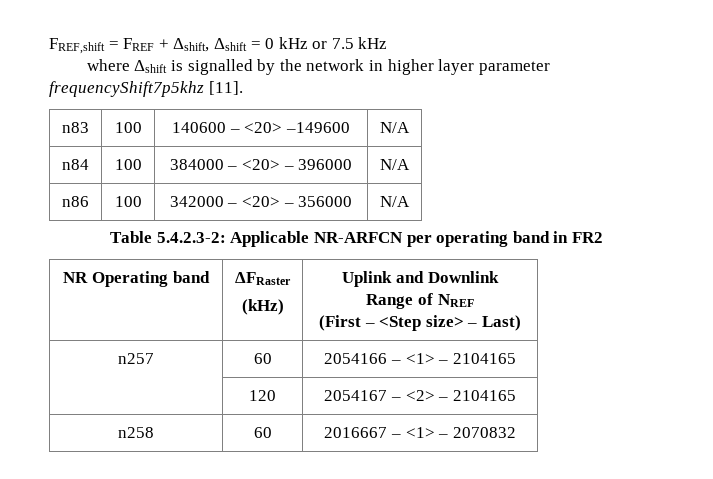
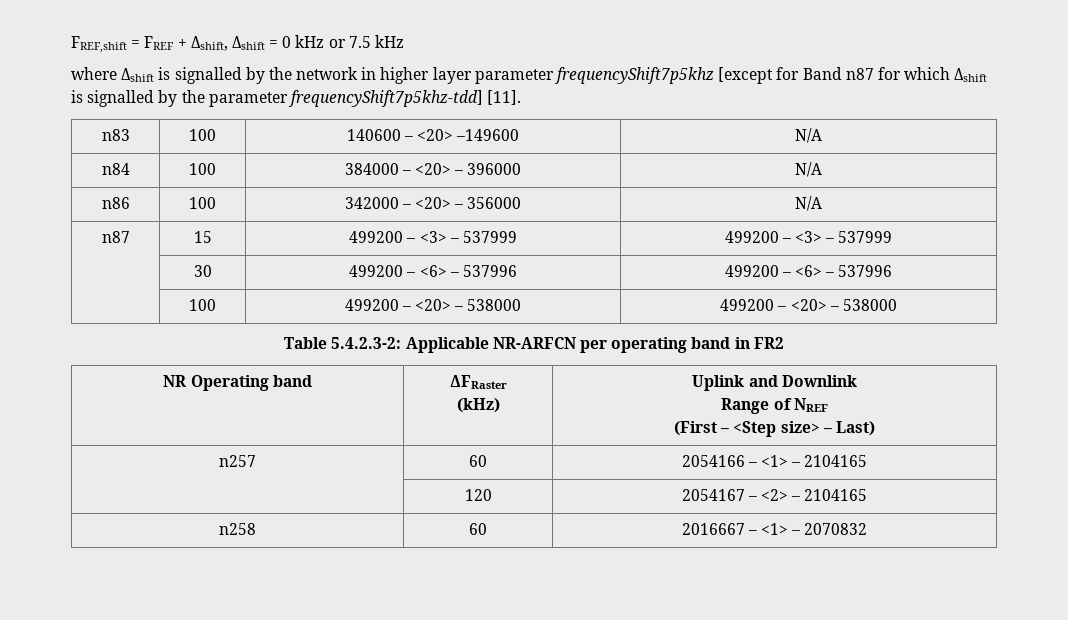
(204, 89) none -> [718,67,988,84] [71,90,483,107] [except for Band n87 for which Δshift is signalled by the parameter frequencyShift7p5khz-tdd]
(410, 201) none -> [101,231,130,243] [193,231,212,243] [349,231,517,243] [724,231,893,243] [193,265,212,277] [349,265,517,277] [724,265,893,277] [189,299,216,311] [344,299,522,311] [720,299,897,311] // n87 | 15 | 499200 – <3> – 537999 | 499200 – <3> – 537999 // | 30 | 499200 – <6> – 537996 | 499200 – <6> – 537996 // | 100 | 499200 – <20> – 538000 | 499200 – <20> – 538000

